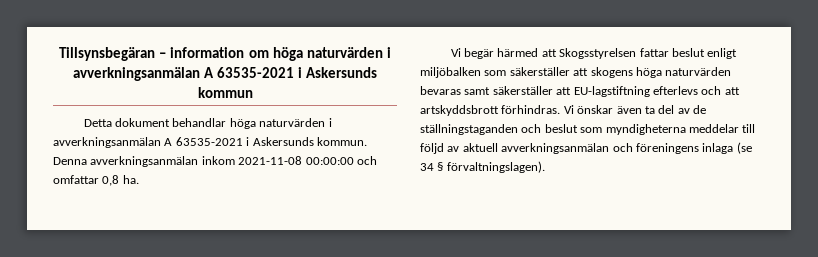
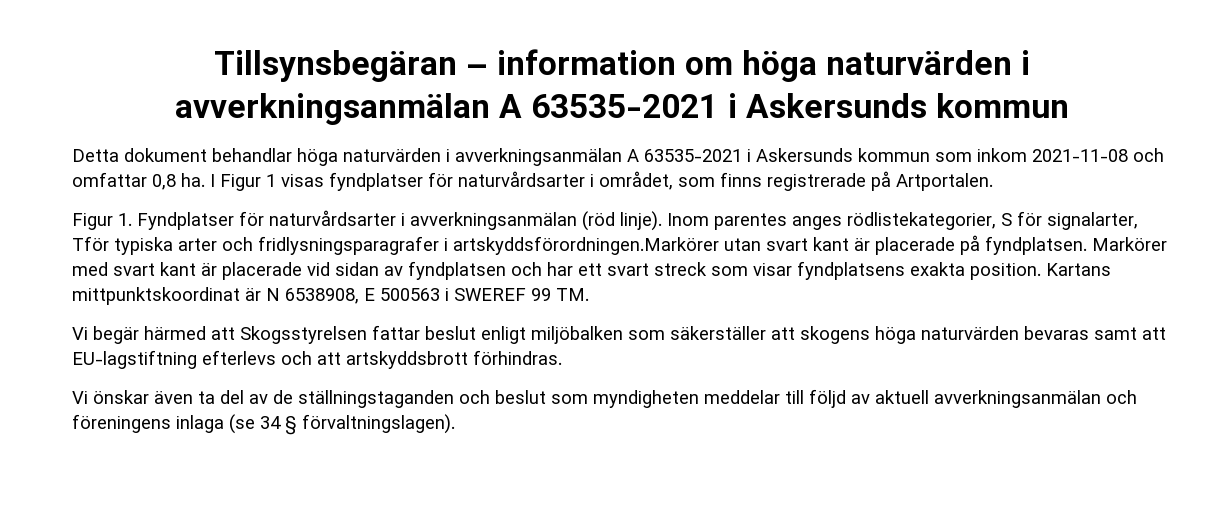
[316,137,367,146] [53,156,199,167] kommun. Denna avverkningsanmälan -> [858,148,972,162] kommun som
[305,157,354,165] 00:00:00 -> (1128, 155) none
(139, 179) none -> [210,171,993,191] [72,210,1138,231] [72,235,1167,255] [72,261,1111,280] [72,287,589,305] I Figur 1 visas fyndplatser för naturvårdsarter i området, som finns registrerade på Artportalen. // Figur 1. Fyndplatser för naturvårdsarter i avverkningsanmälan (röd linje). Inom parentes anges rödlistekategorier, S för signalarter, Tför typiska arter och fridlysningsparagrafer i artskyddsförordningen.Markörer utan svart kant är placerade på fyndplatsen. Markörer med svart kant är placerade vid sidan av fyndplatsen och har ett svart streck som visar fyndplatsens exakta position. Kartans mittpunktskoordinat är N 6538908, E 500563 i SWEREF 99 TM.
[492,86,553,95] säkerställer -> (1137, 333) none
(561, 109) none -> (562, 357) //
[605,124,686,135] myndigheterna -> [593,390,699,408] myndigheten

